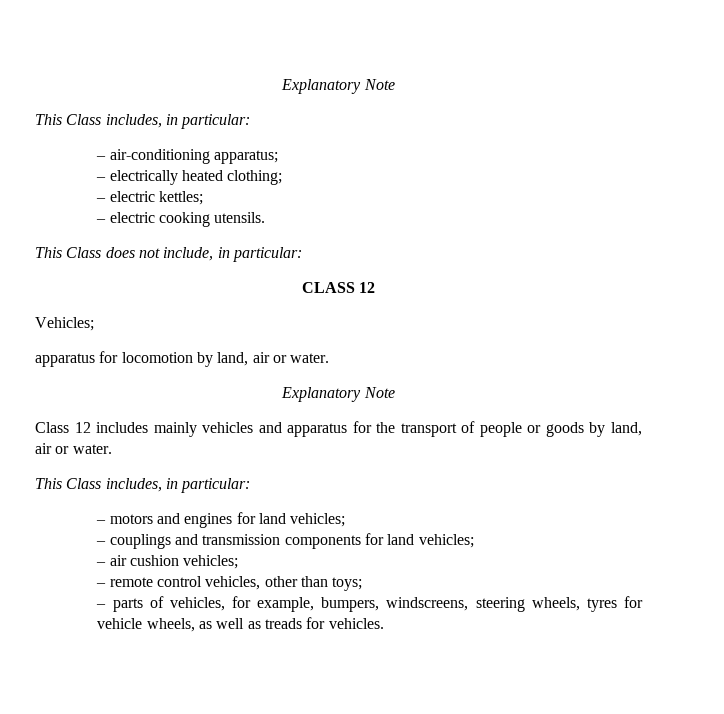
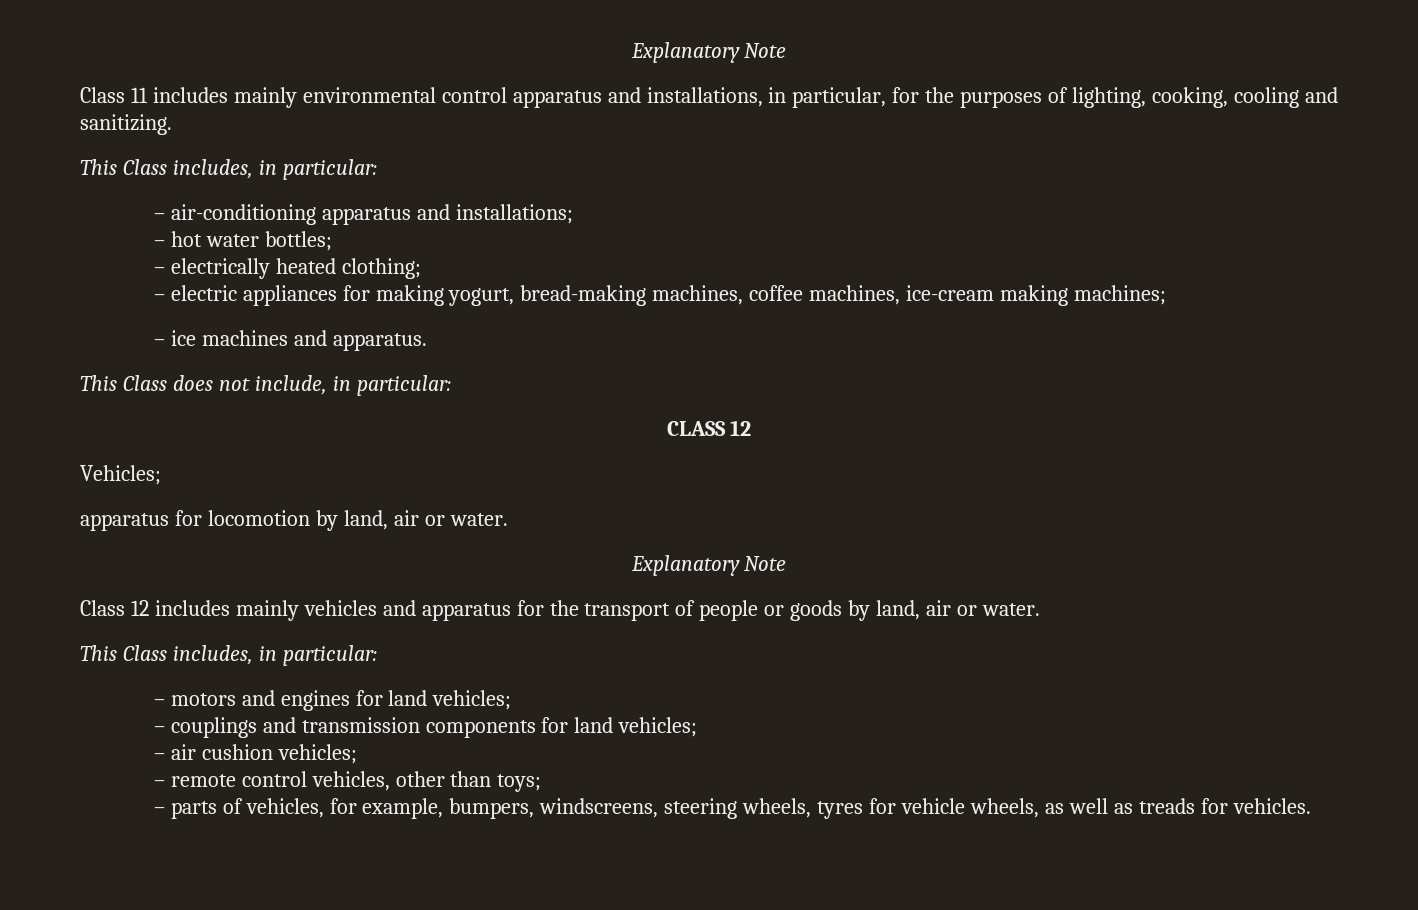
[281,79,395,94] Explanatory Note -> [630,42,787,63] [80,87,1338,108] [80,114,172,135] Explanatory Note // Class 11 includes mainly environmental control apparatus and installations, in particular, for the purposes of lighting, cooking, cooling and sanitizing.
[214,150,279,164] apparatus; -> [321,204,573,225] [153,231,332,251] apparatus and installations; // – hot water bottles;
[159,191,204,205] [96,212,266,227] kettles; // – electric cooking utensils. -> [242,285,1167,306] [153,330,427,351] appliances for making yogurt, bread-making machines, coffee machines, ice-cream making machines; // – ice machines and apparatus.

